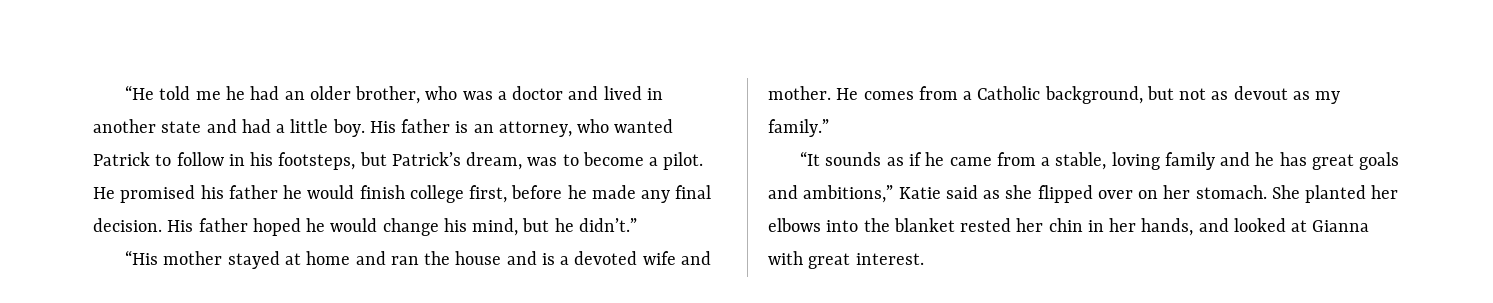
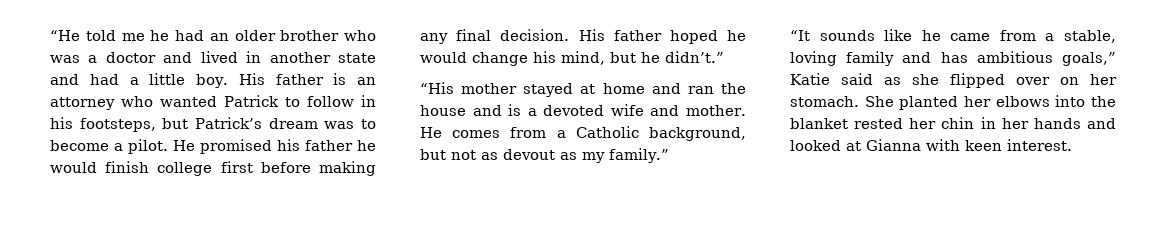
[355,86,421,104] brother, -> [280,30,340,41] brother
[498,121,572,137] attorney, -> [50,97,115,110] attorney
[466,152,523,170] dream, -> [268,118,318,129] dream
[469,185,636,203] first, before he made -> [220,161,376,176] first before making
[886,152,923,166] as if -> [884,29,913,41] like
[1255,152,1400,170] [768,185,894,203] he has great goals and ambitions,” -> [940,51,1116,66] has ambitious goals,”
[1141,218,1194,236] hands, -> [1033,118,1081,129] hands
[808,253,851,269] great -> [965,140,1002,151] keen

